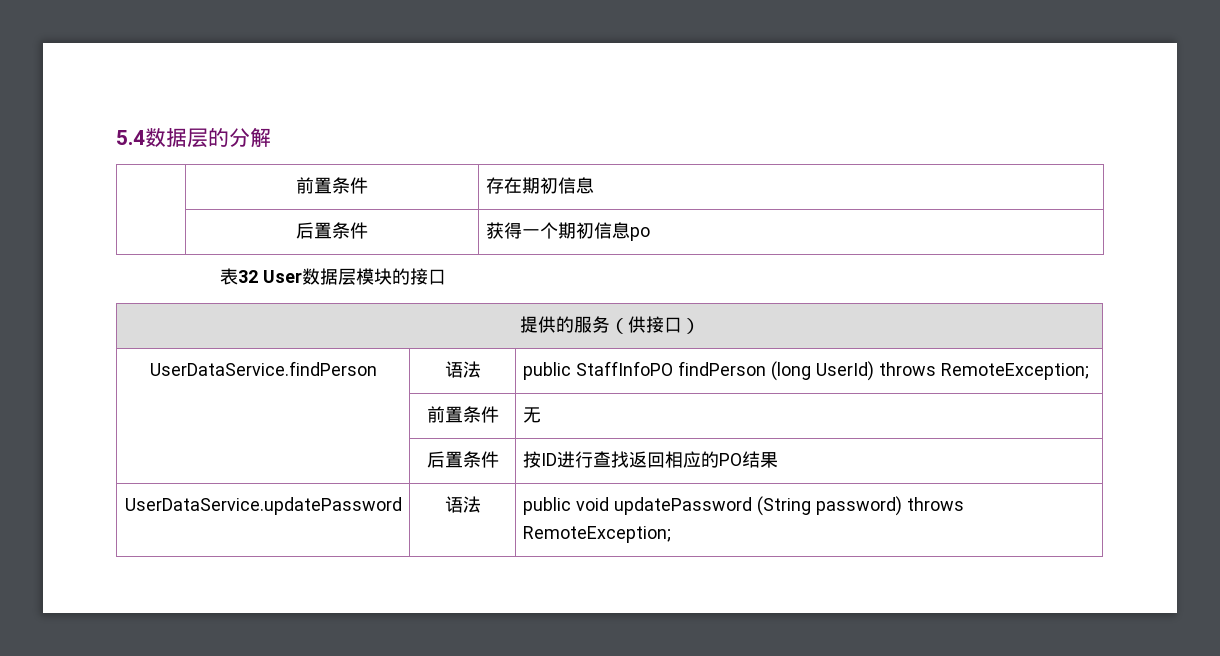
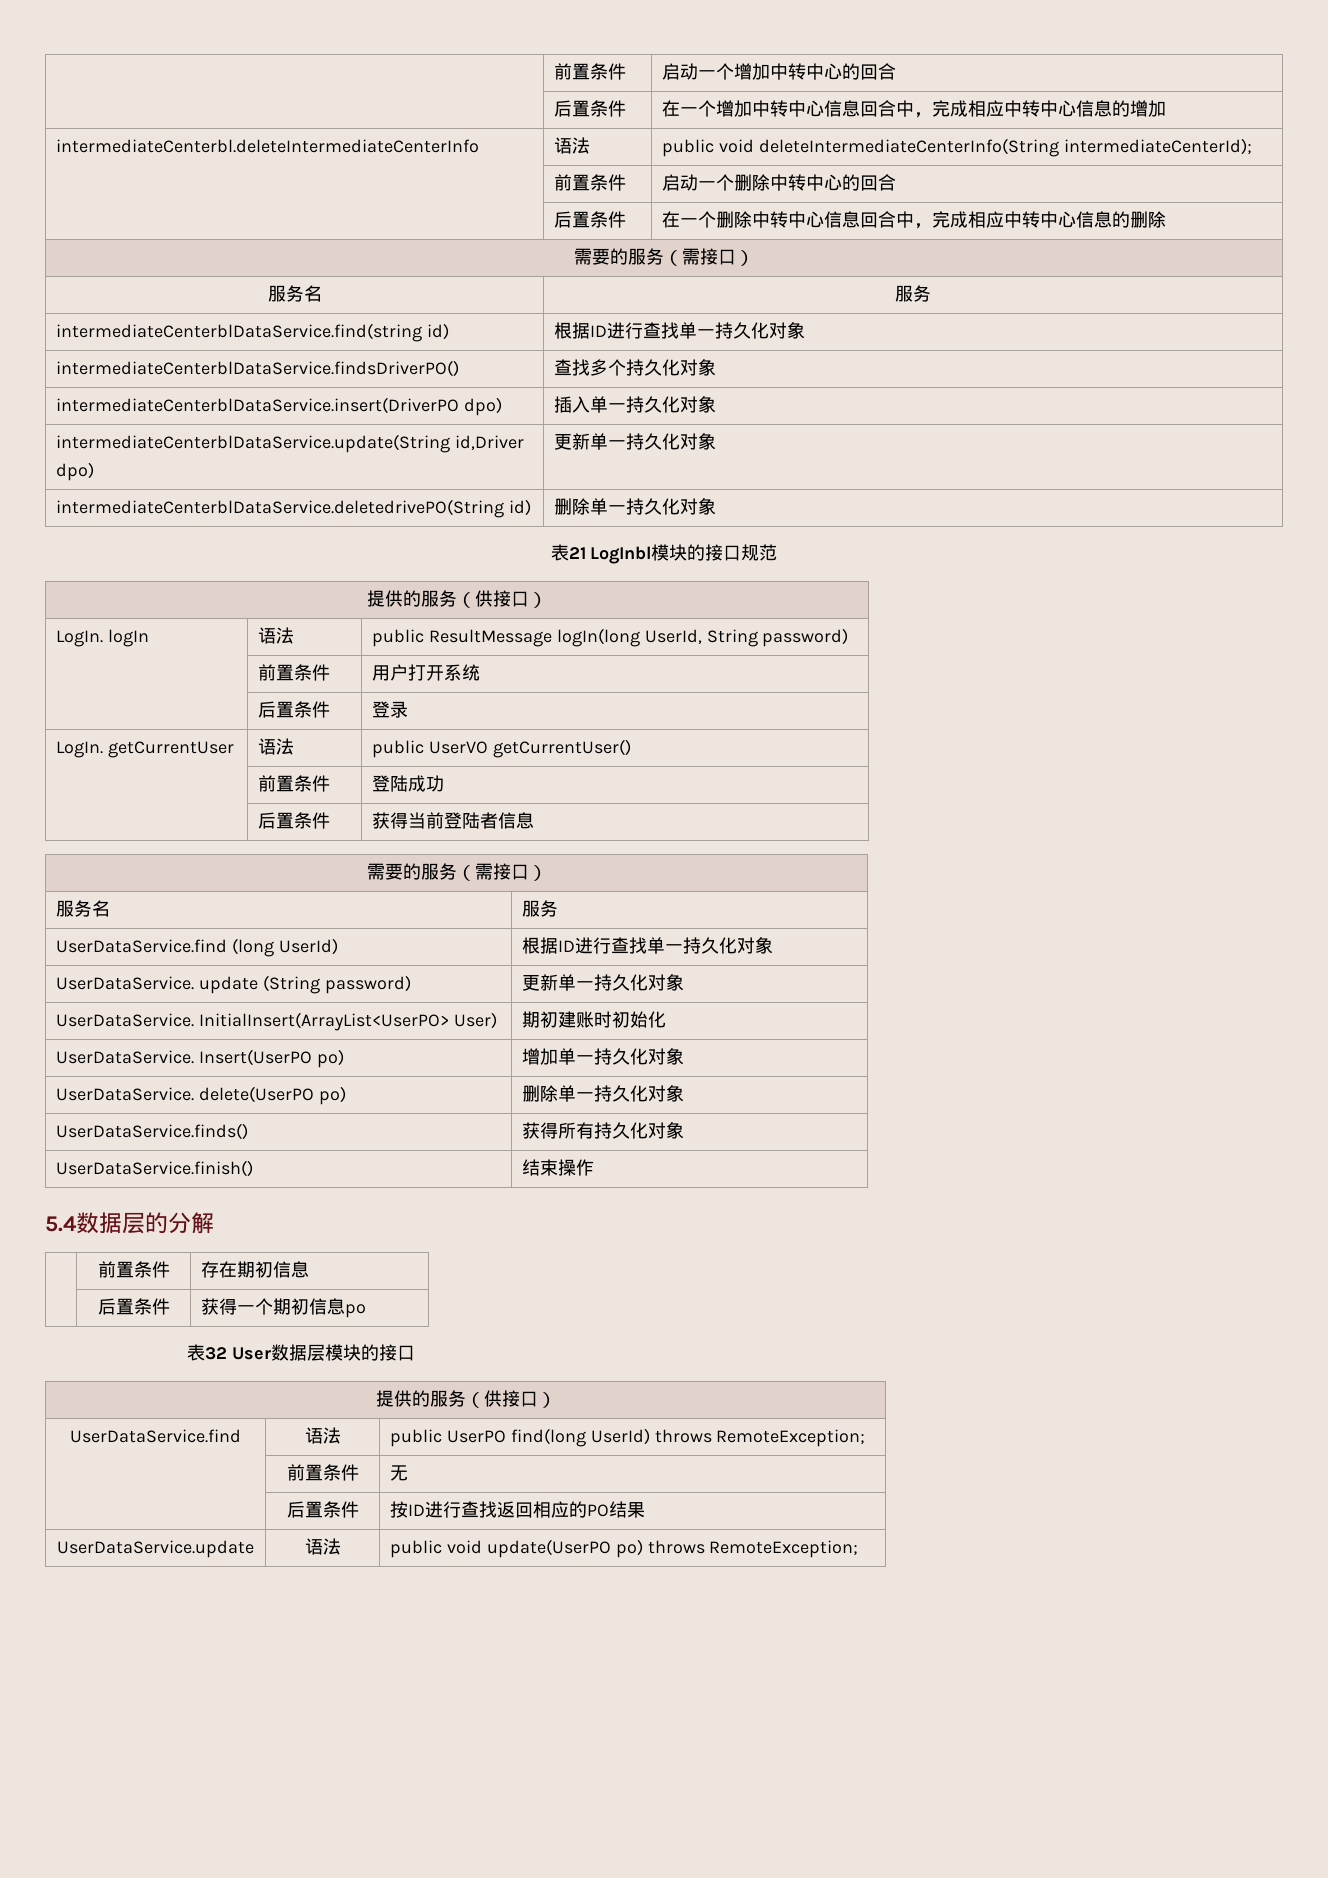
(116, 137) none -> [554,63,627,80] [662,63,897,80] [554,100,627,117] [662,100,1167,118] [56,139,480,153] [554,137,591,154] [662,138,1252,157] [554,174,627,191] [662,174,897,191] [554,211,627,228] [662,211,1167,229] [574,248,754,266] [267,285,322,302] [895,285,932,302] [56,323,449,342] [554,322,806,339] [56,360,460,377] [554,359,717,376] [56,397,502,416] [554,396,717,413] [56,434,524,453] [56,462,95,481] [554,433,717,450] [56,499,531,518] [554,498,717,515] [550,544,778,564] [367,590,547,608] [56,629,149,647] [258,627,295,644] [372,628,849,647] [258,664,331,681] [372,664,481,681] [258,701,331,718] [372,701,409,718] [56,741,234,758] [258,738,295,755] [372,739,631,758] [258,775,331,792] [372,775,445,792] [258,812,331,829] [372,812,535,829] [366,863,547,881] [56,900,111,917] [522,900,559,917] [56,938,338,957] [522,937,774,954] [56,975,411,994] [522,974,685,991] [56,1012,497,1031] [522,1011,667,1028] [56,1049,344,1068] [522,1048,685,1065] [56,1086,346,1105] [522,1085,685,1102] [56,1123,249,1140] [522,1122,685,1139] [56,1160,254,1177] [522,1159,595,1176] | 前置条件 | 启动一个增加中转中心的回合 // | 后置条件 | 在一个增加中转中心信息回合中，完成相应中转中心信息的增加 // intermediateCenterbl.deleteIntermediateCenterInfo | 语法 | public void deleteIntermediateCenterInfo(String intermediateCenterId); // | 前置条件 | 启动一个删除中转中心的回合 // | 后置条件 | 在一个删除中转中心信息回合中，完成相应中转中心信息的删除 // 需要的服务（需接口） // 服务名 | 服务 // intermediateCenterblDataService.find(string id) | 根据ID进行查找单一持久化对象 // intermediateCenterblDataService.findsDriverPO() | 查找多个持久化对象 // intermediateCenterblDataService.insert(DriverPO dpo) | 插入单一持久化对象 // intermediateCenterblDataService.update(String id,Driver dpo) | 更新单一持久化对象 // intermediateCenterblDataService.deletedrivePO(String id) | 删除单一持久化对象 // 表21 LogInbl模块的接口规范 // 提供的服务（供接口） // LogIn. logIn | 语法 | public ResultMessage logIn(long UserId, String password) // | 前置条件 | 用户打开系统 // | 后置条件 | 登录 // LogIn. getCurrentUser | 语法 | public UserVO getCurrentUser() // | 前置条件 | 登陆成功 // | 后置条件 | 获得当前登陆者信息 // 需要的服务（需接口） // 服务名 | 服务 // UserDataService.find (long UserId) | 根据ID进行查找单一持久化对象 // UserDataService. update (String password) | 更新单一持久化对象 // UserDataService. InitialInsert(ArrayList<UserPO> User) | 期初建账时初始化 // UserDataService. Insert(UserPO po) | 增加单一持久化对象 // UserDataService. delete(UserPO po) | 删除单一持久化对象 // UserDataService.finds() | 获得所有持久化对象 // UserDataService.finish() | 结束操作 //
[149,361,377,376] [444,361,481,378] [523,361,812,381] UserDataService.findPerson | 语法 | public StaffInfoPO findPerson (long -> [70,1429,241,1443] [304,1427,341,1444] [390,1428,586,1447] UserDataService.find | 语法 | public UserPO find(long
[124,497,402,515] [444,496,481,513] [523,496,902,516] UserDataService.updatePassword | 语法 | public void updatePassword (String password) -> [57,1540,254,1558] [304,1538,341,1555] [390,1539,643,1558] UserDataService.update | 语法 | public void update(UserPO po)

